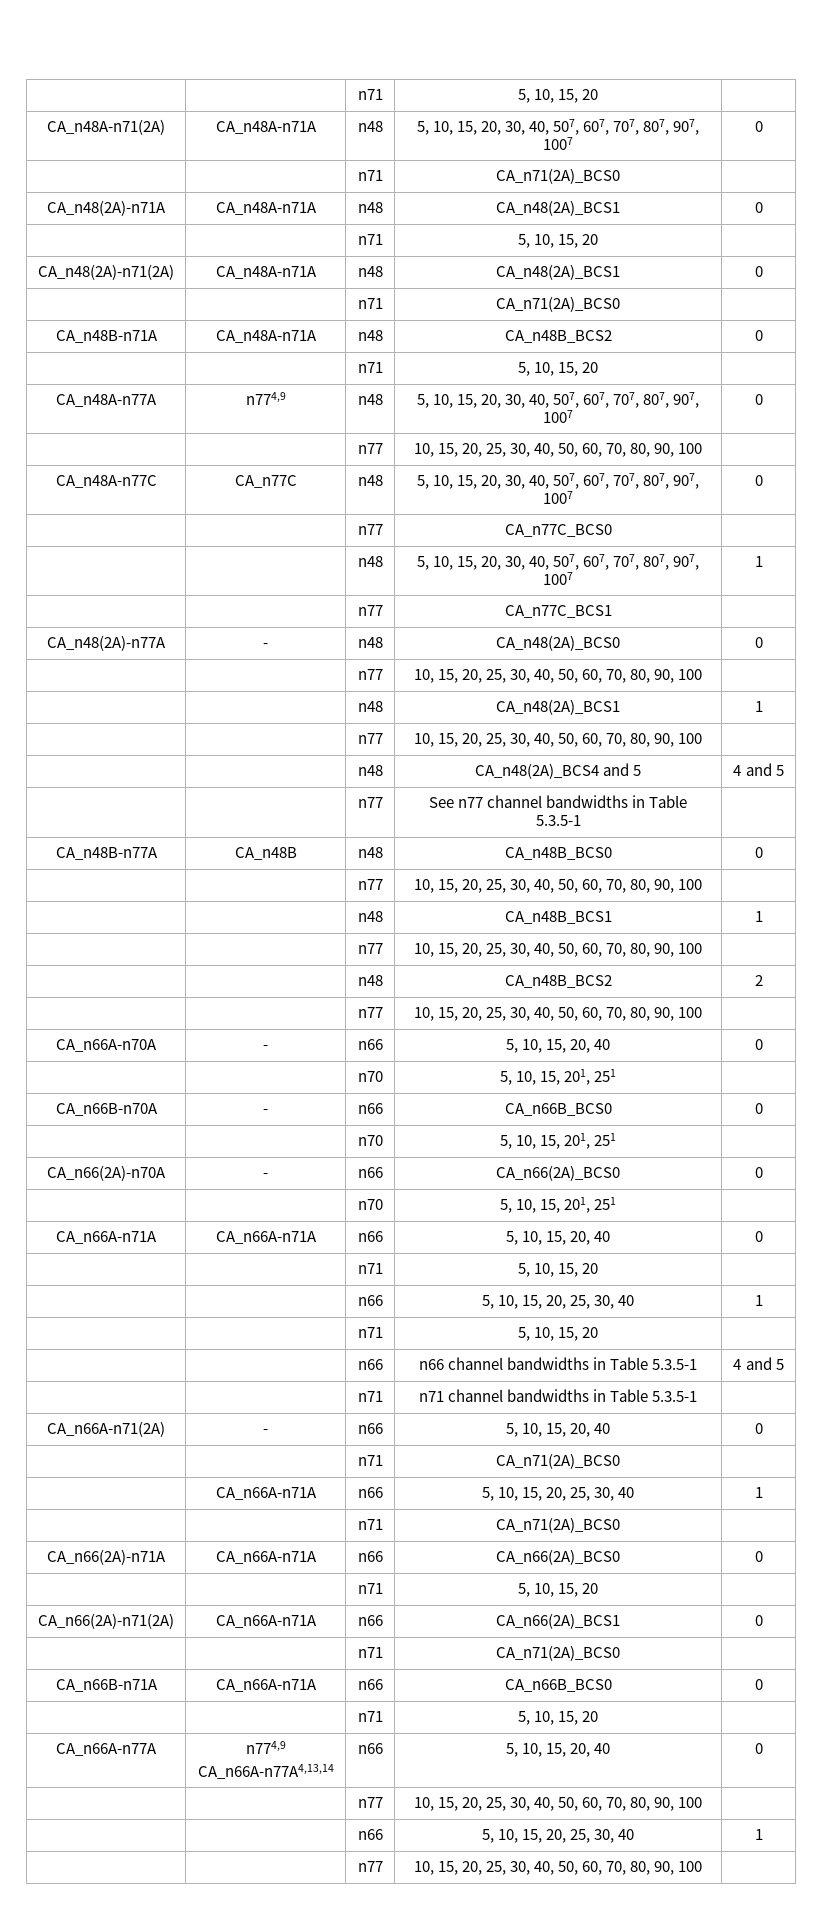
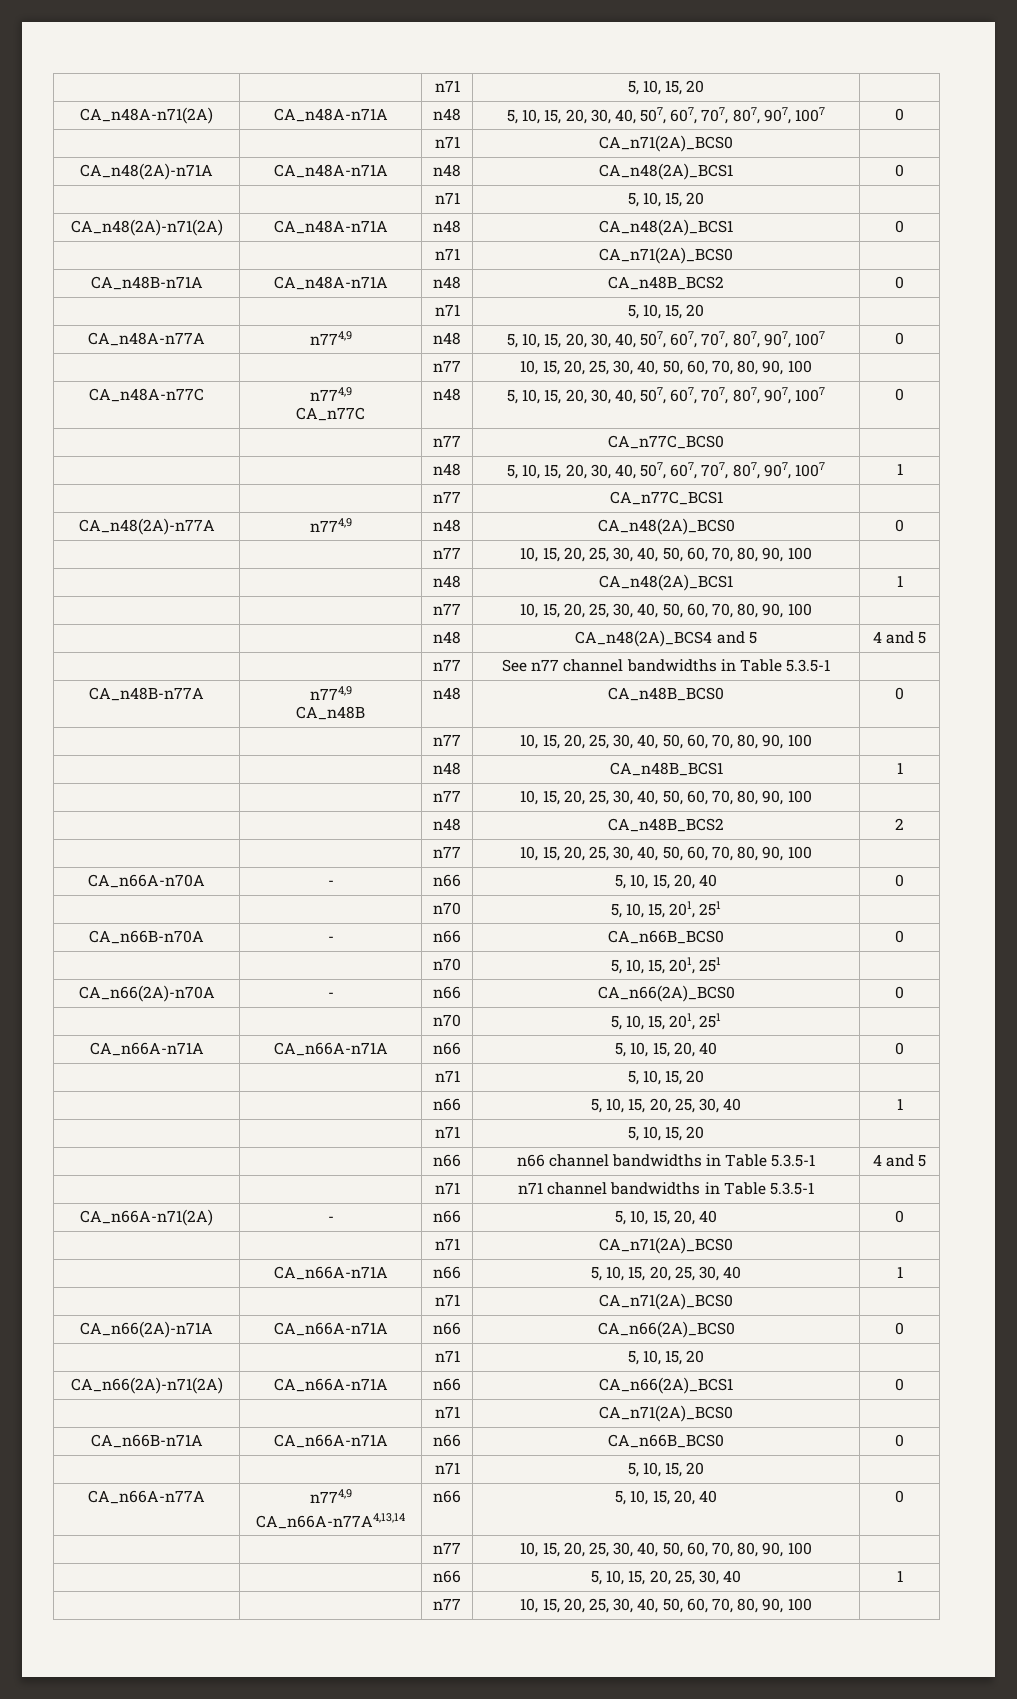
(157, 481) none -> [309,387,352,401] n774,9 //
[263,643,268,648] - -> [309,518,352,532] n774,9
(158, 853) none -> [309,686,352,700] n774,9 //

